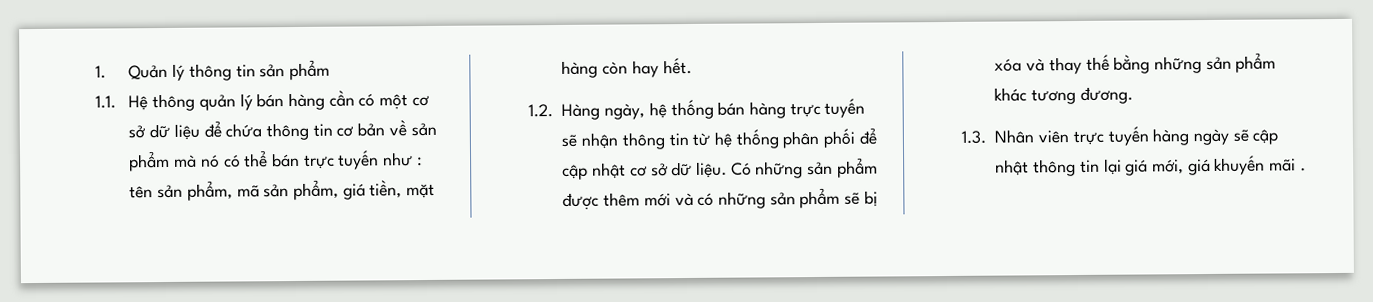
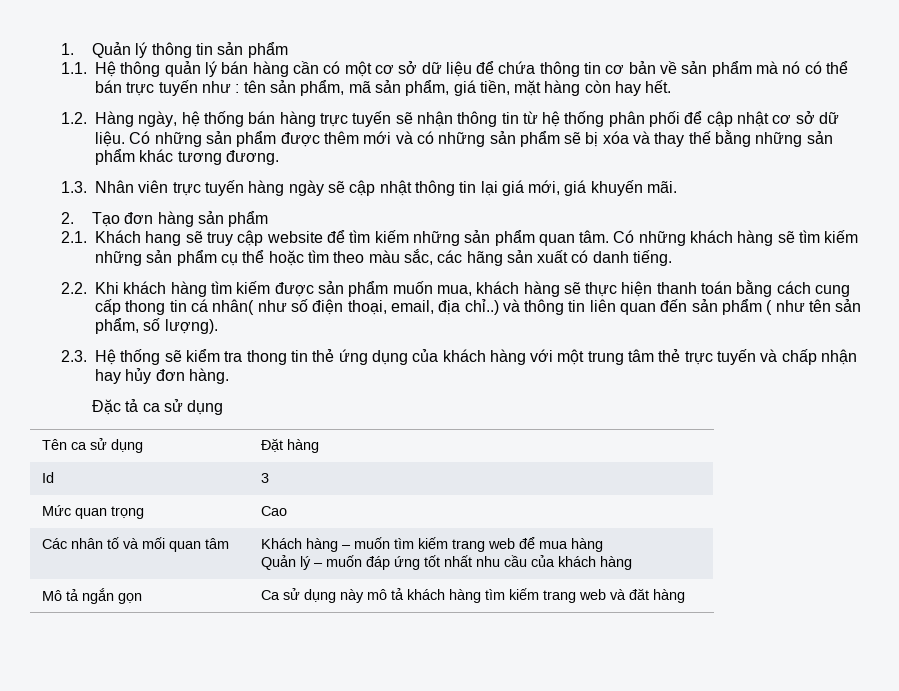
[1269,158,1306,172] mãi . -> [647,181,678,193] [60,211,269,227] [60,230,859,246] [94,249,673,266] [60,280,851,297] [94,299,862,315] [94,318,218,334] [60,349,858,365] [94,368,229,384] [91,399,224,415] [42,438,144,453] [261,438,320,453] [42,472,55,483] [261,473,270,483] [42,505,145,519] [261,506,288,516] [42,537,230,552] [261,537,604,552] [261,555,633,570] [42,588,143,604] [261,588,686,603] mãi. // 2. Tạo đơn hàng sản phẩm // 2.1. Khách hang sẽ truy cập website để tìm kiếm những sản phẩm quan tâm. Có những khách hàng sẽ tìm kiếm những sản phẩm cụ thể hoặc tìm theo màu sắc, các hãng sản xuất có danh tiếng. // 2.2. Khi khách hàng tìm kiếm được sản phẩm muốn mua, khách hàng sẽ thực hiện thanh toán bằng cách cung cấp thong tin cá nhân( như số điện thoại, email, địa chỉ..) và thông tin liên quan đến sản phẩm ( như tên sản phẩm, số lượng). // 2.3. Hệ thống sẽ kiểm tra thong tin thẻ ứng dụng của khách hàng với một trung tâm thẻ trực tuyến và chấp nhận hay hủy đơn hàng. // Đặc tả ca sử dụng // Tên ca sử dụng | Đặt hàng // Id | 3 // Mức quan trọng | Cao // Các nhân tố và mối quan tâm | Khách hàng – muốn tìm kiếm trang web để mua hàng // Quản lý – muốn đáp ứng tốt nhất nhu cầu của khách hàng // Mô tả ngắn gọn | Ca sử dụng này mô tả khách hàng tìm kiếm trang web và đăt hàng

